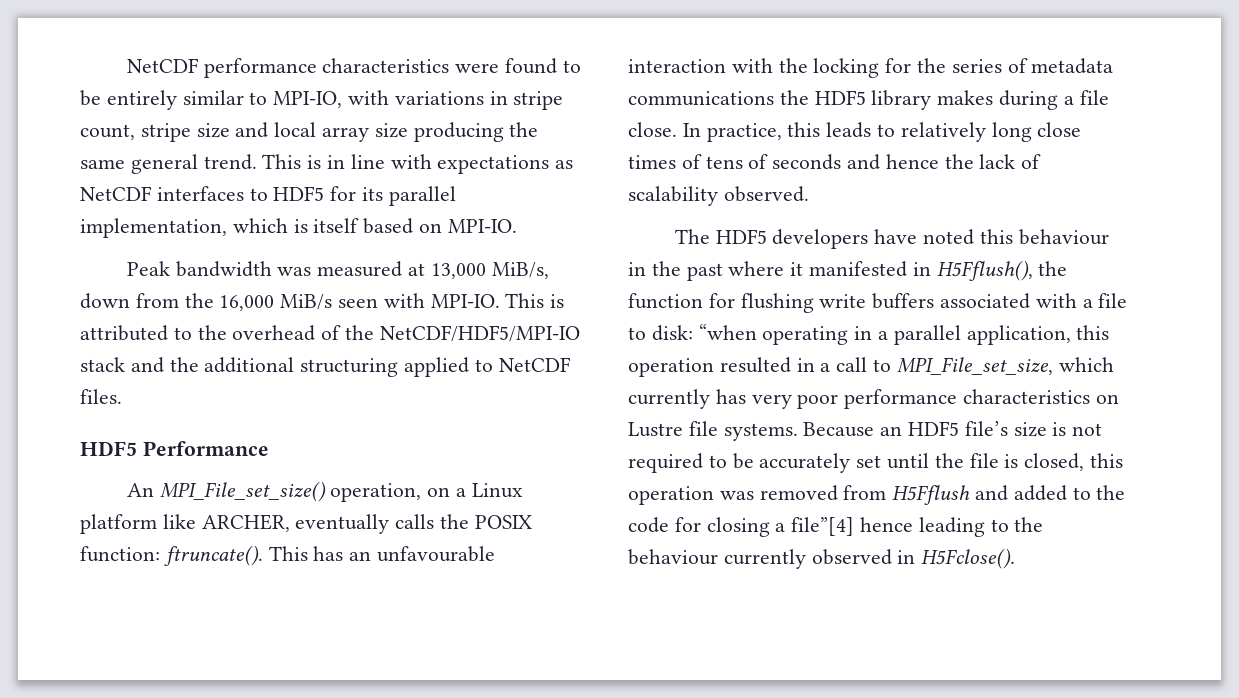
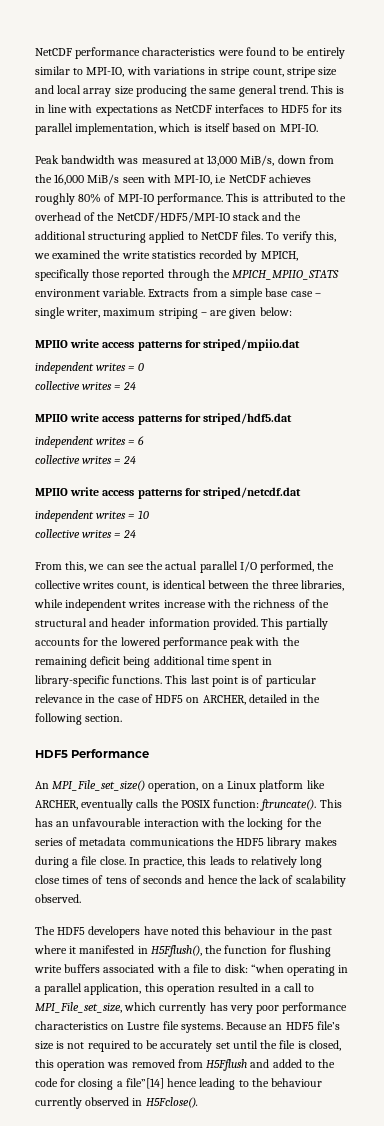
[430,294,500,308] MPI-IO. -> [174,174,311,185] [35,193,223,205] MPI-IO, i.e NetCDF achieves roughly 80% of MPI-IO performance.
(122, 396) none -> [266,231,336,243] [34,250,298,262] [35,269,340,281] [35,288,321,300] [35,307,292,319] [35,339,301,351] [35,362,144,374] [35,381,136,390] [35,413,293,425] [35,436,144,448] [35,455,136,464] [35,487,302,499] [35,510,149,522] [35,529,136,538] [35,561,335,573] [35,580,344,591] [34,599,329,611] [35,618,329,630] [35,637,300,649] [35,656,273,668] [35,675,316,687] [35,694,321,705] [35,713,123,725] To verify this, we examined the write statistics recorded by MPICH, specifically those reported through the MPICH_MPIIO_STATS environment variable. Extracts from a simple base case – single writer, maximum striping – are given below: // MPIIO write access patterns for striped/mpiio.dat // independent writes = 0 // collective writes = 24 // MPIIO write access patterns for striped/hdf5.dat // independent writes = 6 // collective writes = 24 // MPIIO write access patterns for striped/netcdf.dat // independent writes = 10 // collective writes = 24 // From this, we can see the actual parallel I/O performed, the collective writes count, is identical between the three libraries, while independent writes increase with the richness of the structural and header information provided. This partially accounts for the lowered performance peak with the remaining deficit being additional time spent in library-specific functions. This last point is of particular relevance in the case of HDF5 on ARCHER, detailed in the following section.
[791,517,855,536] file”[4] -> [125,1078,164,1089] file”[14]

